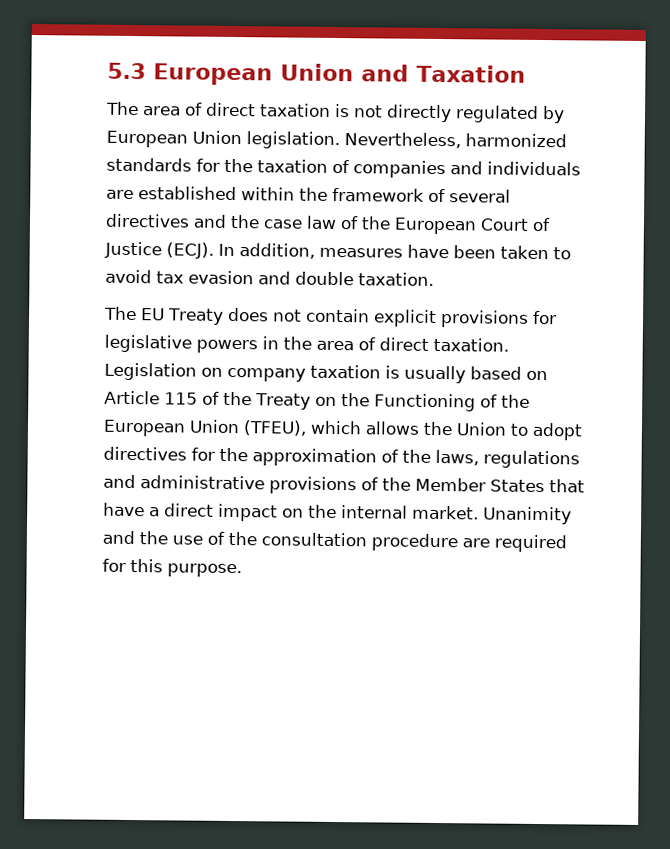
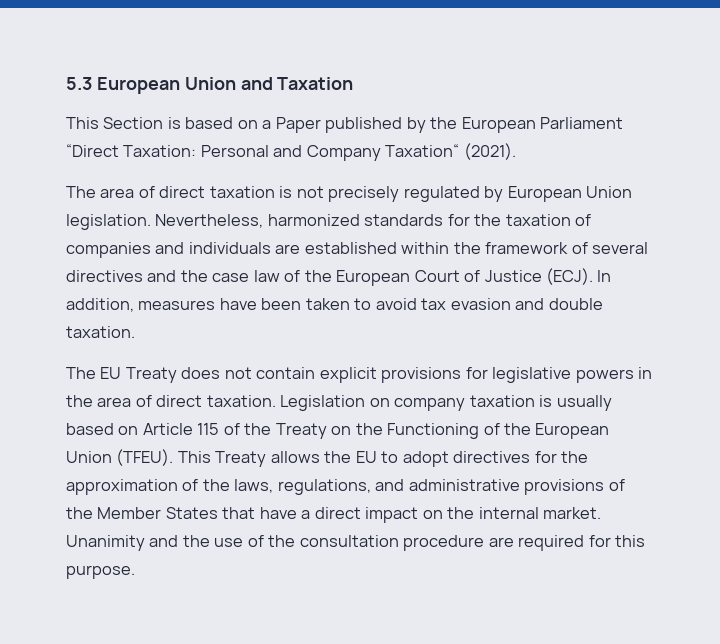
(526, 73) none -> [66,117,624,133] [66,143,516,161] // This Section is based on a Paper published by the European Parliament “Direct Taxation: Personal and Company Taxation“ (2021).
[386,104,452,123] directly -> [328,186,400,202] precisely
[243,420,362,436] (TFEU), which -> [116,449,267,467] (TFEU). This Treaty
[456,422,507,436] Union -> [355,451,377,463] EU
[483,450,580,469] regulations -> [277,479,371,495] regulations,

